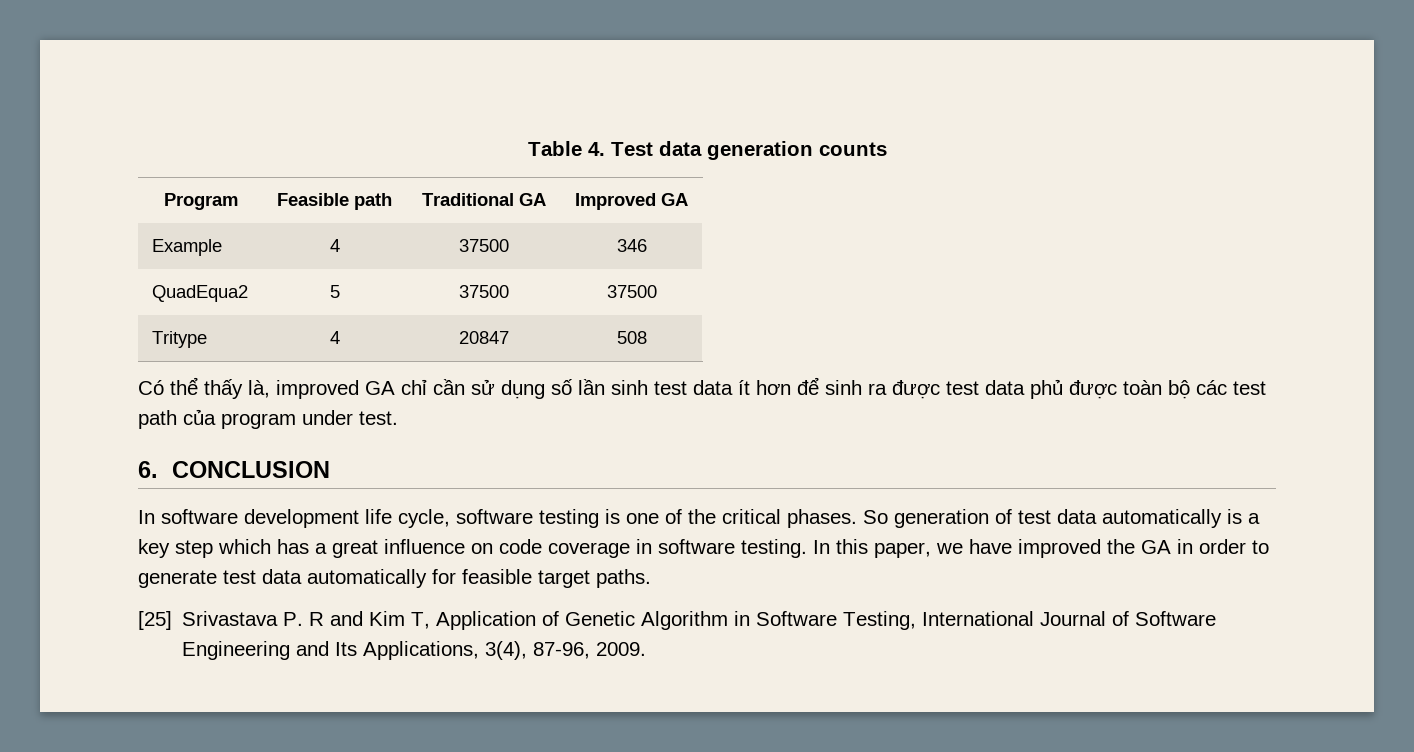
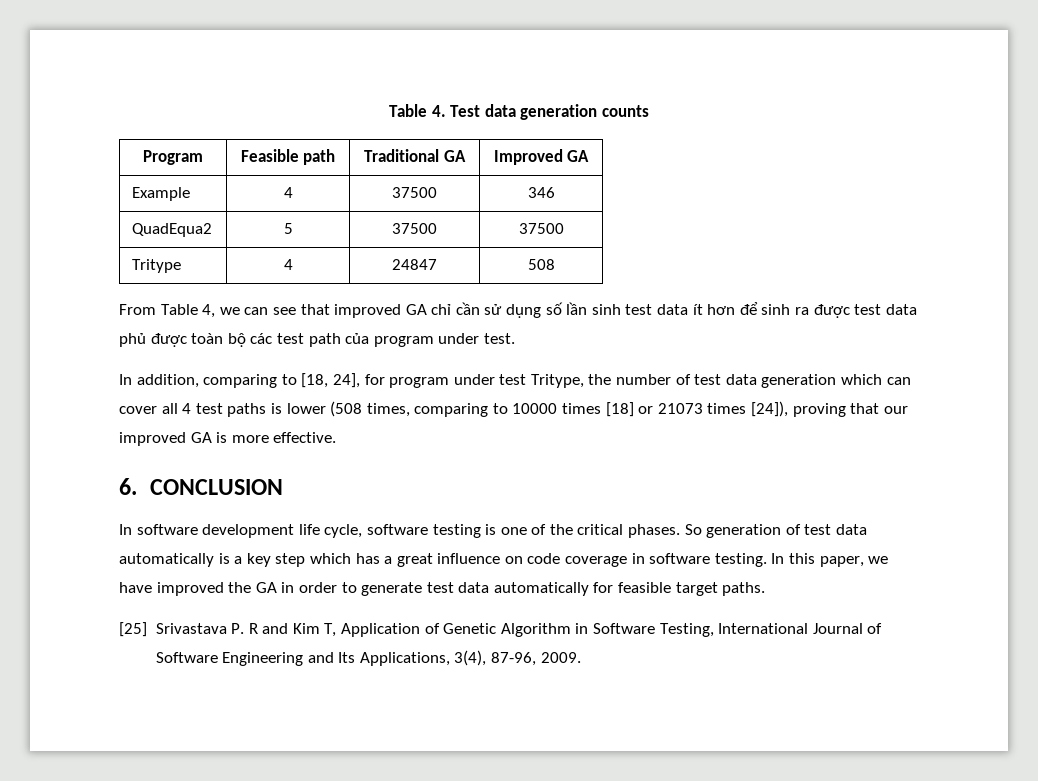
[458,331,509,344] 20847 -> [392,259,437,270] 24847
[138,377,270,399] Có thể thấy là, -> [119,304,330,318] From Table 4, we can see that
(398, 418) none -> [119,373,911,388] [119,401,908,417] [119,432,337,446] // In addition, comparing to [18, 24], for program under test Tritype, the number of test data generation which can cover all 4 test paths is lower (508 times, comparing to 10000 times [18] or 21073 times [24]), proving that our improved GA is more effective.

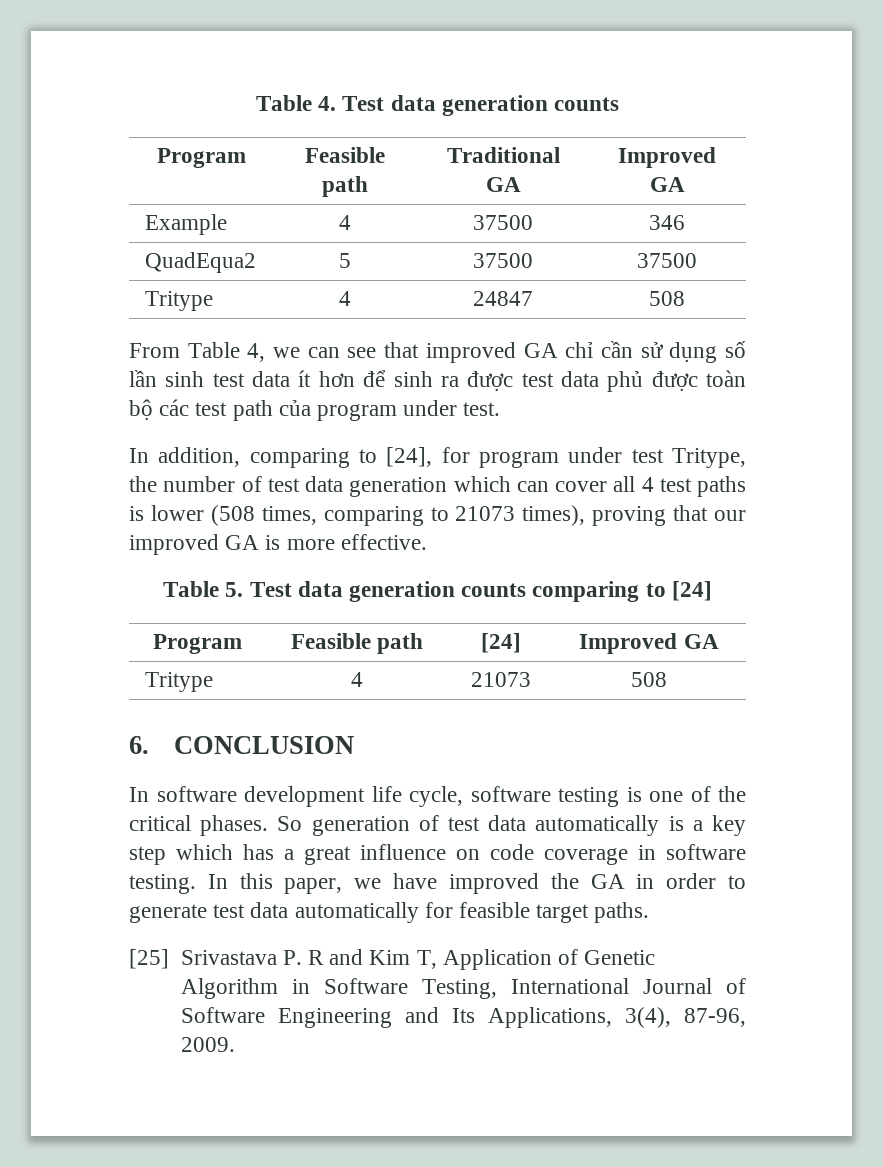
[301,373,360,388] [18, 24], -> [386,447,433,467] [24],
[512,401,789,417] 10000 times [18] or 21073 times [24]), -> [455,505,586,526] 21073 times),
(337, 437) none -> [163,581,712,602] [152,634,242,654] [290,633,424,654] [481,633,521,653] [579,633,719,654] [144,672,213,692] [351,672,363,687] [471,672,531,687] [631,672,667,687] // Table 5. Test data generation counts comparing to [24] // Program | Feasible path | [24] | Improved GA // Tritype | 4 | 21073 | 508

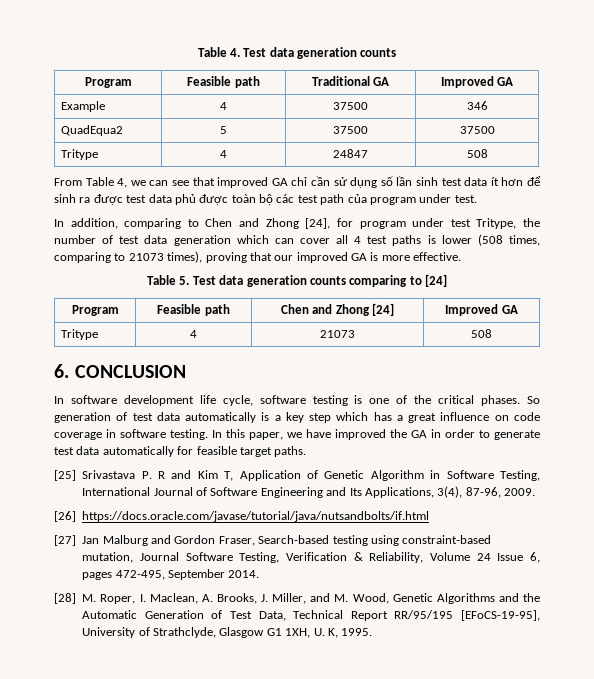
(377, 456) none -> [205,218,299,229] Chen and Zhong
(424, 643) none -> [280,304,370,316] Chen and Zhong
(235, 1044) none -> [54,511,430,522] [54,535,492,546] [82,552,541,563] [82,569,260,580] [54,593,540,604] [82,610,540,621] [82,627,373,638] // [26] https://docs.oracle.com/javase/tutorial/java/nutsandbolts/if.html // [27] Jan Malburg and Gordon Fraser, Search-based testing using constraint-based mutation, Journal Software Testing, Verification & Reliability, Volume 24 Issue 6, pages 472-495, September 2014. // [28] M. Roper, I. Maclean, A. Brooks, J. Miller, and M. Wood, Genetic Algorithms and the Automatic Generation of Test Data, Technical Report RR/95/195 [EFoCS-19-95], University of Strathclyde, Glasgow G1 1XH, U. K, 1995.

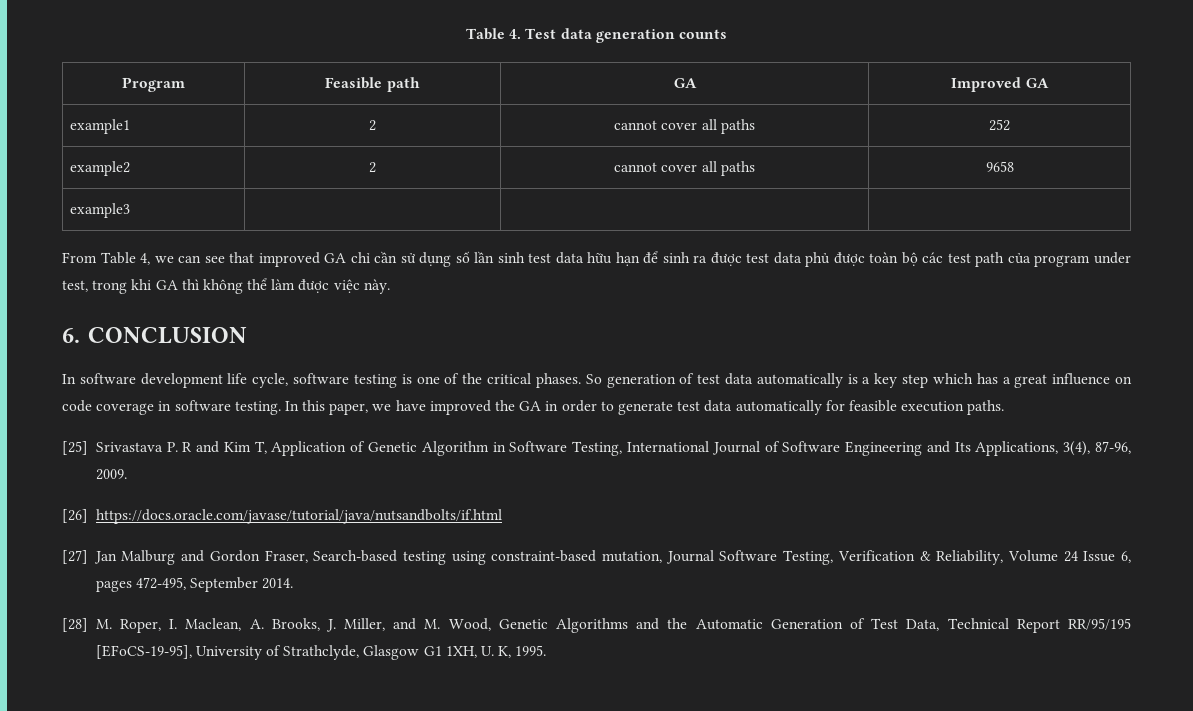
[311,76,370,86] Traditional -> (420, 84) none
[61,101,106,112] [220,102,227,110] [333,102,368,110] [466,101,488,110] [61,125,124,136] [220,126,227,134] [333,126,368,134] [459,126,495,134] [61,149,99,160] [220,150,227,158] [333,149,368,158] [466,149,488,158] Example | 4 | 37500 | 346 // QuadEqua2 | 5 | 37500 | 37500 // Tritype | 4 | 24847 | 508 -> [69,119,130,134] [369,120,376,131] [614,119,755,134] [989,119,1010,131] [69,161,130,176] [369,162,376,173] [614,161,755,176] [985,161,1014,172] [69,203,130,218] example1 | 2 | cannot cover all paths | 252 // example2 | 2 | cannot cover all paths | 9658 // example3 | | |
[490,177,524,186] ít hơn -> [587,252,640,266] hữu hạn
[454,195,477,203] [54,218,541,229] [54,234,540,246] [54,251,462,263] [147,274,447,287] [71,305,119,316] [157,304,230,316] [280,303,395,316] [445,304,518,316] [61,329,99,340] [190,330,197,338] [320,330,355,338] [471,329,492,338] test. // In addition, comparing to Chen and Zhong [24], for program under test Tritype, the number of test data generation which can cover all 4 test paths is lower (508 times, comparing to 21073 times), proving that our improved GA is more effective. // Table 5. Test data generation counts comparing to [24] // Program | Feasible path | Chen and Zhong [24] | Improved GA // Tritype | 4 | 21073 | 508 -> [62,278,390,294] test, trong khi GA thì không thể làm được việc này.
[239,447,272,457] target -> [901,401,965,412] execution

